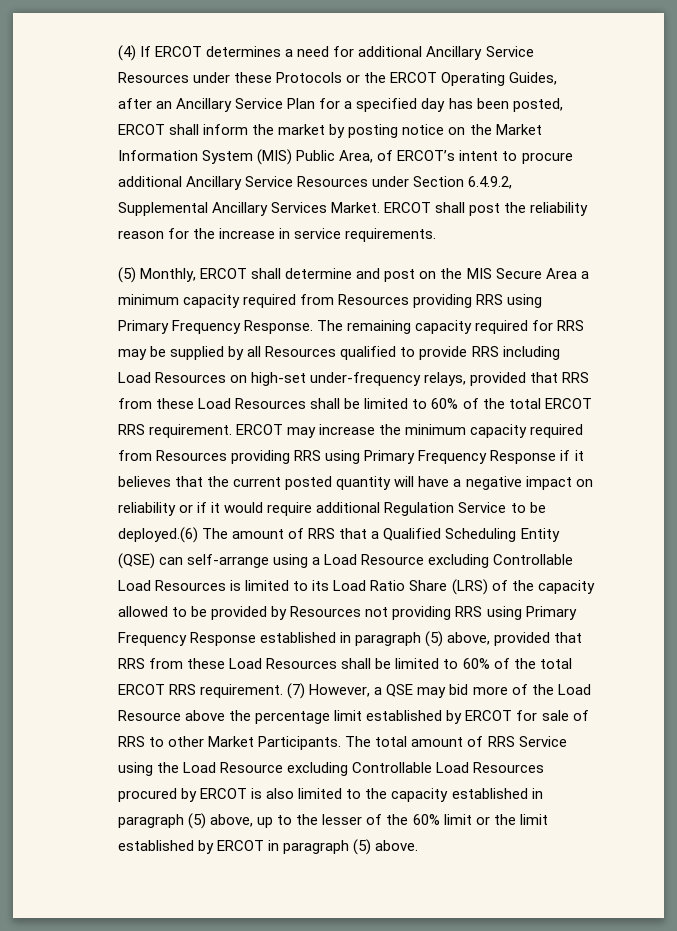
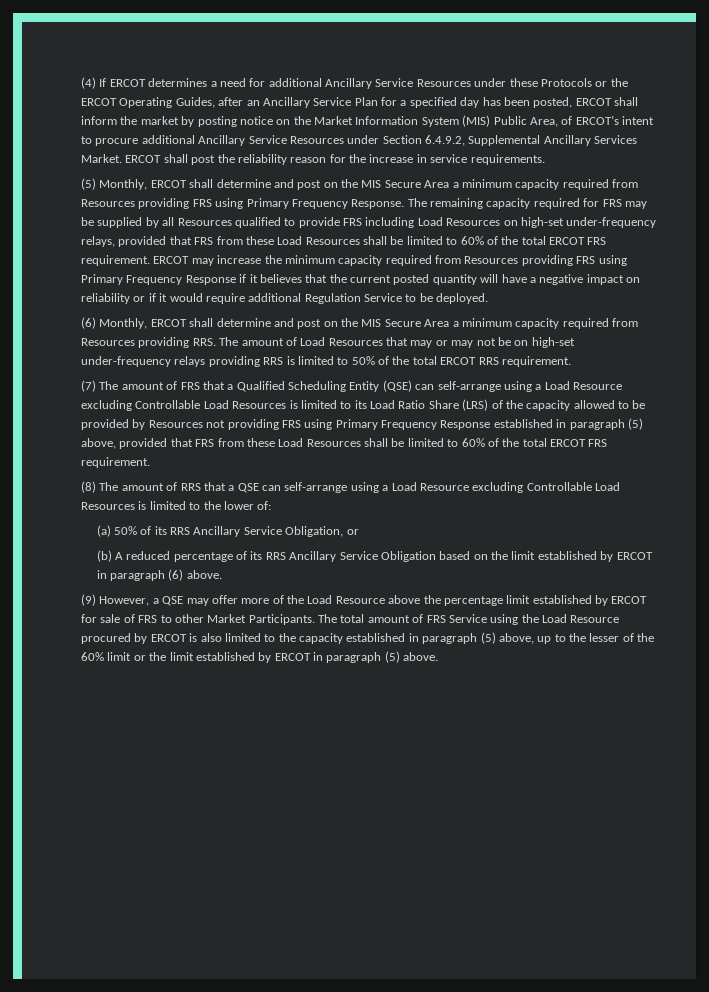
[476,294,504,305] RRS -> [192,199,212,207] FRS
[557,320,585,331] RRS -> [602,199,622,207] FRS
[471,346,499,357] RRS -> [343,218,363,226] FRS
[562,372,590,383] RRS -> [194,237,214,245] FRS
[118,424,146,435] RRS -> [587,237,607,245] FRS
[294,450,322,461] RRS -> [576,256,596,264] FRS
[118,527,336,543] deployed.(6) The amount of RRS -> [436,293,489,304] [81,317,639,329] [81,337,575,348] [81,356,571,367] [81,380,200,392] deployed. // (6) Monthly, ERCOT shall determine and post on the MIS Secure Area a minimum capacity required from Resources providing RRS. The amount of Load Resources that may or may not be on high-set under-frequency relays providing RRS is limited to 50% of the total ERCOT RRS requirement. // (7) The amount of FRS
[455,606,483,617] RRS -> [281,420,301,428] FRS
[118,658,146,669] RRS -> [195,439,215,447] FRS
[169,683,306,699] RRS requirement. (7) -> [588,439,608,447] [81,457,151,468] [81,481,621,493] [81,501,272,510] [96,525,359,537] [96,550,653,562] [96,569,222,581] [81,594,97,606] FRS requirement. // (8) The amount of RRS that a QSE can self-arrange using a Load Resource excluding Controllable Load Resources is limited to the lower of: // (a) 50% of its RRS Ancillary Service Obligation, or // (b) A reduced percentage of its RRS Ancillary Service Obligation based on the limit established by ERCOT in paragraph (6) above. // (9)
[449,684,469,695] bid -> [211,595,238,604] offer
[118,736,146,747] RRS -> [138,615,158,623] FRS
[487,736,515,747] RRS -> [426,615,446,623] FRS
[287,762,545,776] excluding Controllable Load Resources -> (620, 619) none

